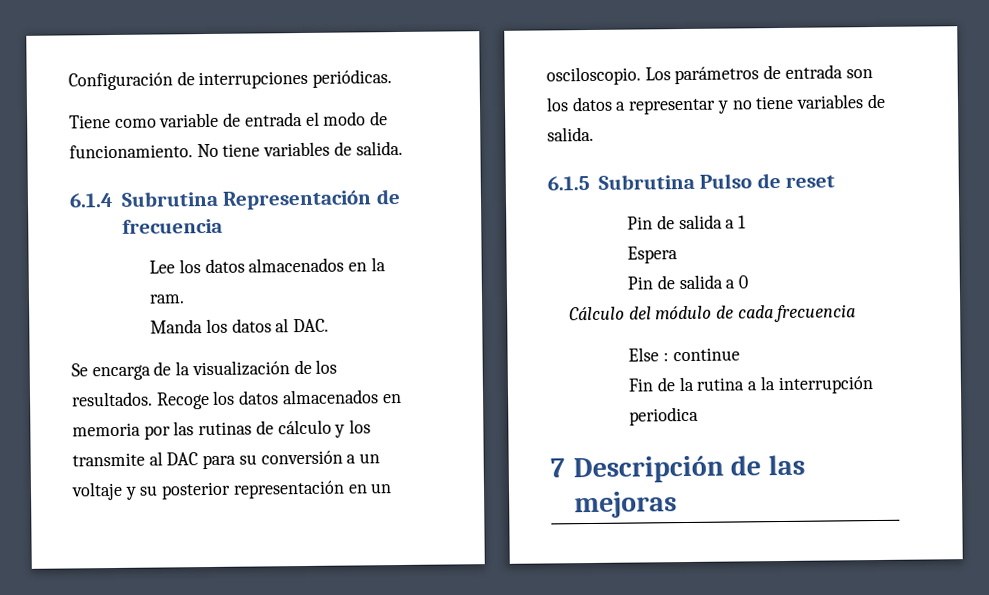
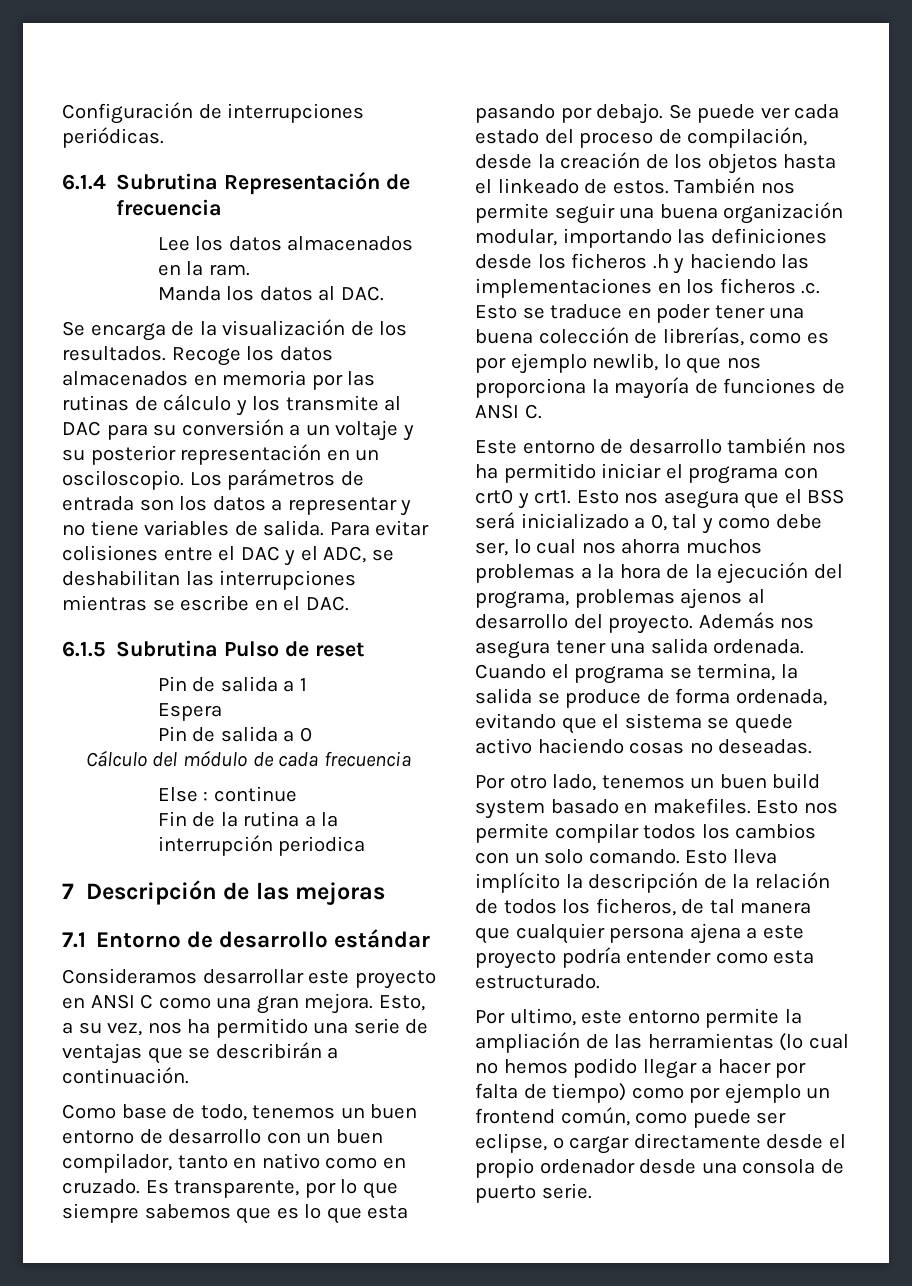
[69,111,389,129] [69,140,403,159] // Tiene como variable de entrada el modo de funcionamiento. No tiene variables de salida. -> (164, 137) none
(594, 134) none -> [329,520,430,536] [62,545,394,566] [62,570,357,590] [62,595,349,611] Para evitar colisiones entre el DAC y el ADC, se deshabilitan las interrupciones mientras se escribe en el DAC.
(677, 505) none -> [62,929,431,948] [62,968,436,989] [62,993,425,1014] [62,1018,429,1038] [62,1042,339,1064] [62,1067,189,1084] [62,1104,418,1121] [62,1129,383,1144] [62,1153,406,1173] [62,1179,398,1199] [62,1203,409,1224] [475,103,840,124] [475,127,808,148] [475,152,837,174] [475,177,795,194] [475,202,844,224] [475,228,827,248] [475,253,810,274] [475,278,821,298] [475,304,805,323] [475,327,829,346] [475,353,761,374] [475,377,845,399] [475,404,542,419] [475,437,846,454] [475,463,818,484] [475,489,845,509] [475,512,822,534] [475,539,762,556] [475,562,843,584] [475,588,765,609] [475,612,815,634] [475,638,805,659] [475,663,798,684] [475,688,827,708] [475,713,793,734] [475,738,813,754] [475,773,821,791] [475,798,838,819] [475,823,817,843] [475,849,777,864] [475,872,830,893] [475,898,812,916] [475,923,804,944] [475,947,815,969] [475,974,600,989] [475,1008,802,1028] [475,1032,849,1053] [475,1058,807,1079] [475,1083,831,1104] [475,1107,787,1128] [475,1133,846,1154] [475,1158,844,1178] [475,1183,592,1203] // 7.1 Entorno de desarrollo estándar // Consideramos desarrollar este proyecto en ANSI C como una gran mejora. Esto, a su vez, nos ha permitido una serie de ventajas que se describirán a continuación. // Como base de todo, tenemos un buen entorno de desarrollo con un buen compilador, tanto en nativo como en cruzado. Es transparente, por lo que siempre sabemos que es lo que esta pasando por debajo. Se puede ver cada estado del proceso de compilación, desde la creación de los objetos hasta el linkeado de estos. También nos permite seguir una buena organización modular, importando las definiciones desde los ficheros .h y haciendo las implementaciones en los ficheros .c. Esto se traduce en poder tener una buena colección de librerías, como es por ejemplo newlib, lo que nos proporciona la mayoría de funciones de ANSI C. // Este entorno de desarrollo también nos ha permitido iniciar el programa con crt0 y crt1. Esto nos asegura que el BSS será inicializado a 0, tal y como debe ser, lo cual nos ahorra muchos problemas a la hora de la ejecución del programa, problemas ajenos al desarrollo del proyecto. Además nos asegura tener una salida ordenada. Cuando el programa se termina, la salida se produce de forma ordenada, evitando que el sistema se quede activo haciendo cosas no deseadas. // Por otro lado, tenemos un buen build system basado en makefiles. Esto nos permite compilar todos los cambios con un solo comando. Esto lleva implícito la descripción de la relación de todos los ficheros, de tal manera que cualquier persona ajena a este proyecto podría entender como esta estructurado. // Por ultimo, este entorno permite la ampliación de las herramientas (lo cual no hemos podido llegar a hacer por falta de tiempo) como por ejemplo un frontend común, como puede ser eclipse, o cargar directamente desde el propio ordenador desde una consola de puerto serie.

